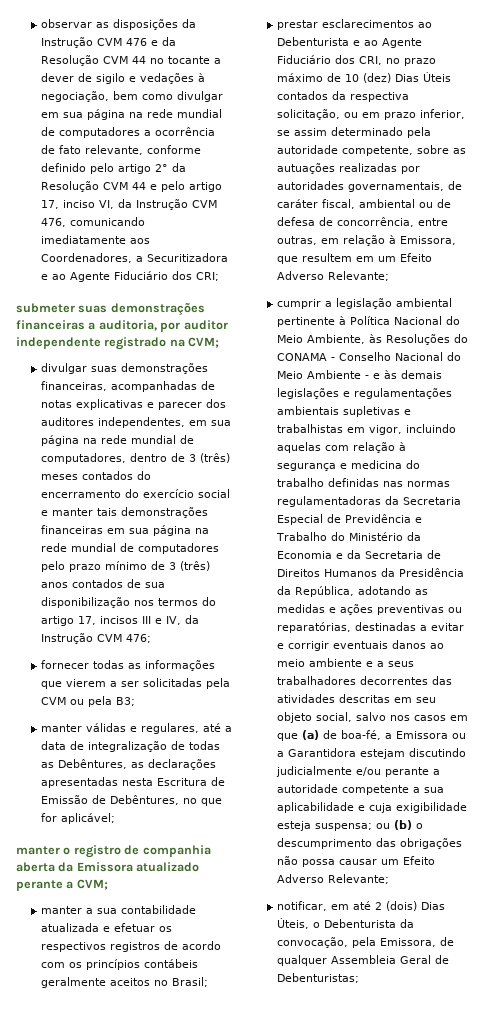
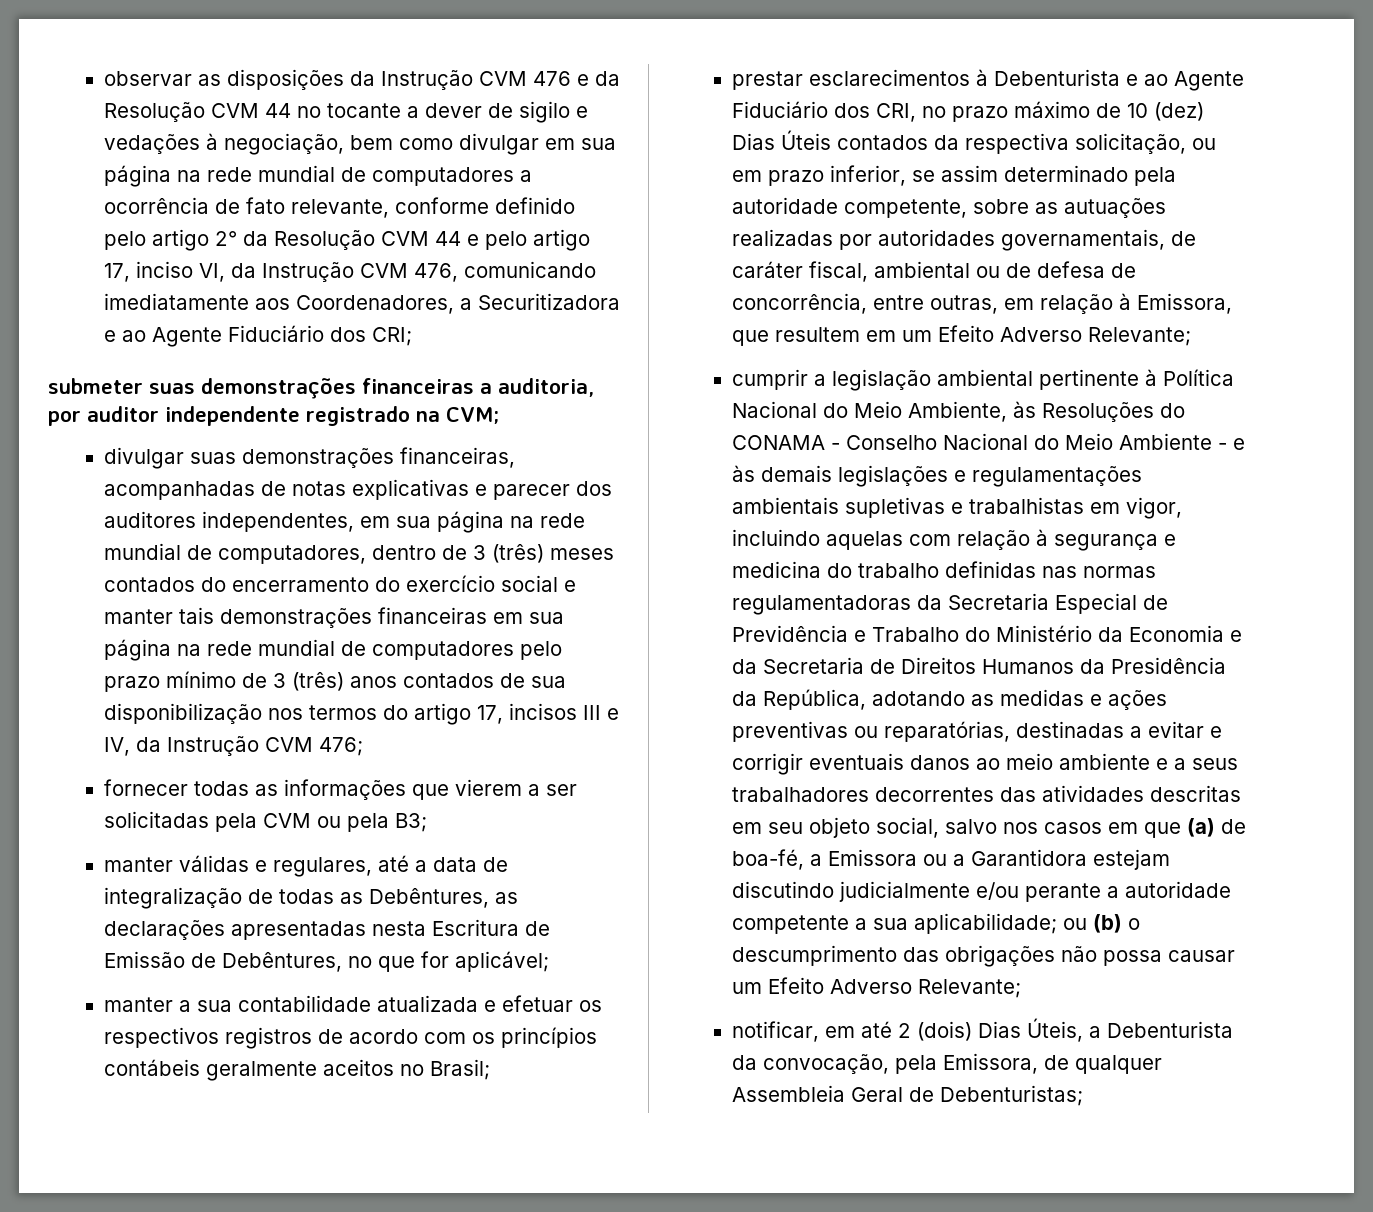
[16,845,211,858] [16,862,200,872] [16,879,108,891] // manter o registro de companhia aberta da Emissora atualizado perante a CVM; -> (549, 961) none
[418,22,433,28] ao -> [975,69,988,86] à
[277,802,468,813] [277,821,373,831] aplicabilidade e cuja exigibilidade esteja suspensa; -> [913,913,1057,934] aplicabilidade;
[313,922,321,928] o -> [1088,1026,1101,1038] a

